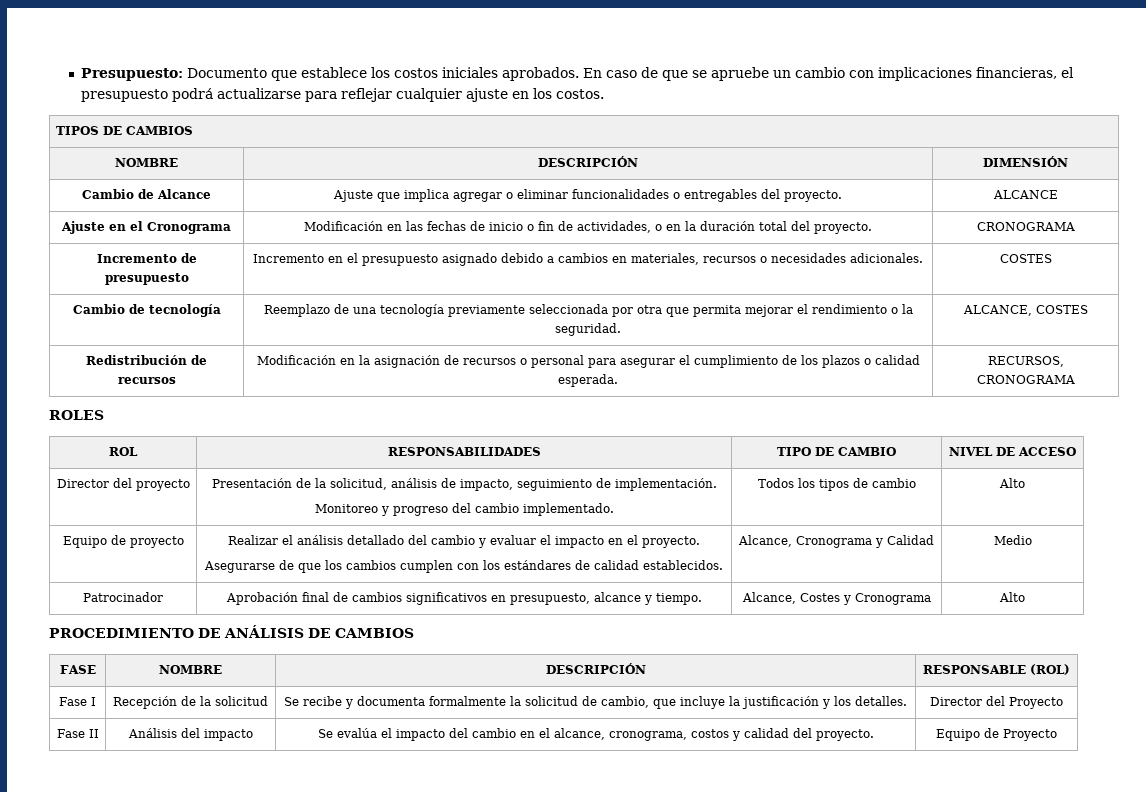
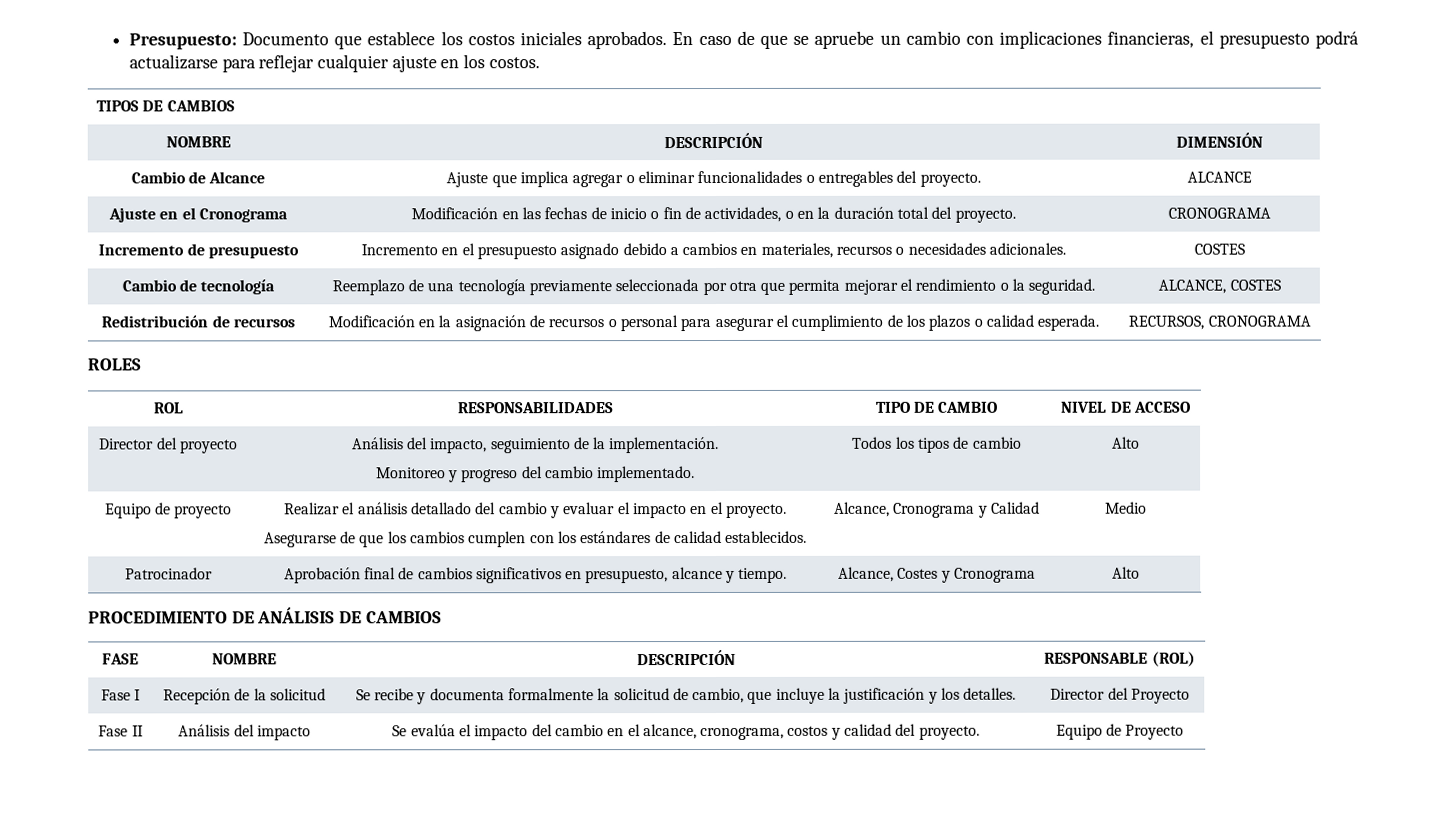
[211,478,456,490] Presentación de la solicitud, análisis de -> [351,437,428,450] Análisis del
(611, 483) none -> [593,437,607,450] la

